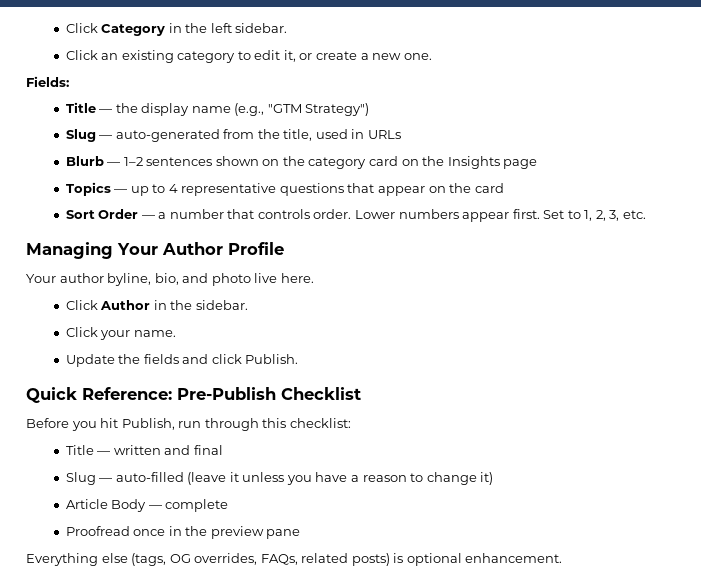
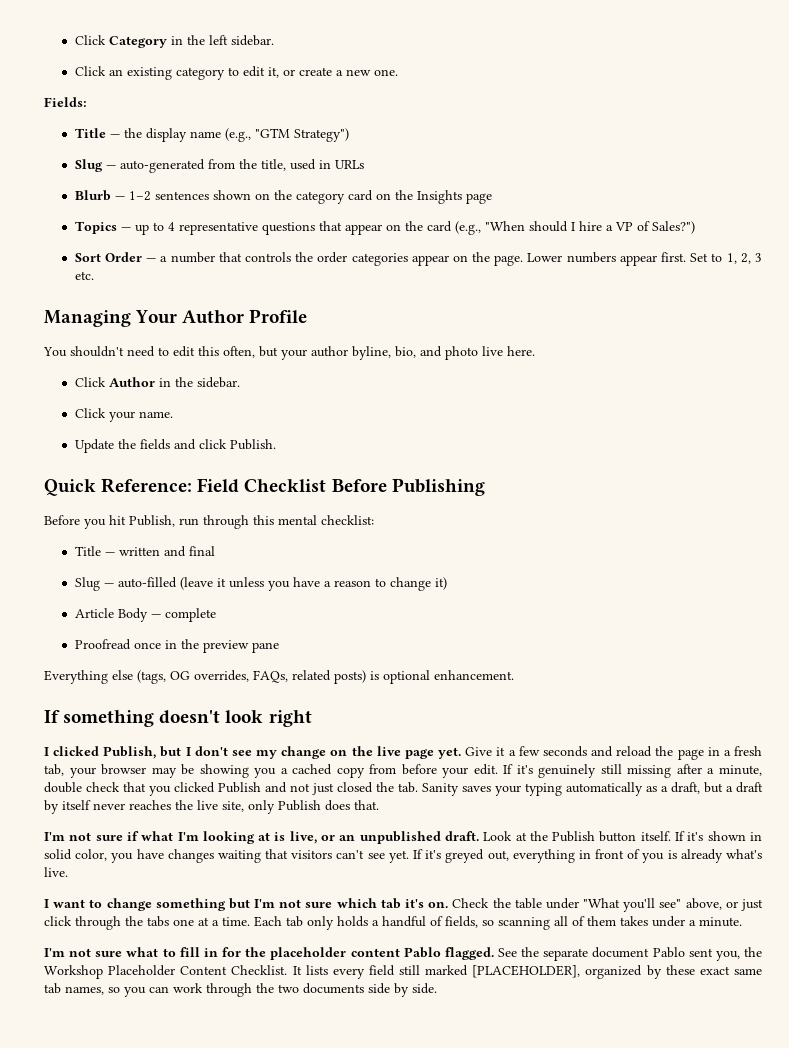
(504, 188) none -> [454,221,695,235] (e.g., "When should I hire a VP of Sales?")
[313,209,352,219] order. -> [295,252,524,266] the order categories appear on the page.
[609,210,620,221] 3, -> [755,253,763,262] 3
[26,274,56,283] Your -> [43,346,307,360] You shouldn't need to edit this often, but your
[177,387,276,400] Pre-Publish -> [197,478,240,493] Field
(361, 393) none -> [331,478,485,496] Before Publishing
(287, 423) none -> [278,515,317,525] mental
(563, 558) none -> [44,710,312,727] [44,746,762,760] [44,764,762,778] [44,782,763,796] [44,800,379,814] [44,831,763,844] [44,849,762,863] [44,867,68,877] [44,898,763,912] [44,916,742,930] [44,947,762,961] [44,965,762,979] [44,983,437,997] // If something doesn't look right // I clicked Publish, but I don't see my change on the live page yet. Give it a few seconds and reload the page in a fresh tab, your browser may be showing you a cached copy from before your edit. If it's genuinely still missing after a minute, double check that you clicked Publish and not just closed the tab. Sanity saves your typing automatically as a draft, but a draft by itself never reaches the live site, only Publish does that. // I'm not sure if what I'm looking at is live, or an unpublished draft. Look at the Publish button itself. If it's shown in solid color, you have changes waiting that visitors can't see yet. If it's greyed out, everything in front of you is already what's live. // I want to change something but I'm not sure which tab it's on. Check the table under "What you'll see" above, or just click through the tabs one at a time. Each tab only holds a handful of fields, so scanning all of them takes under a minute. // I'm not sure what to fill in for the placeholder content Pablo flagged. See the separate document Pablo sent you, the Workshop Placeholder Content Checklist. It lists every field still marked [PLACEHOLDER], organized by these exact same tab names, so you can work through the two documents side by side.

